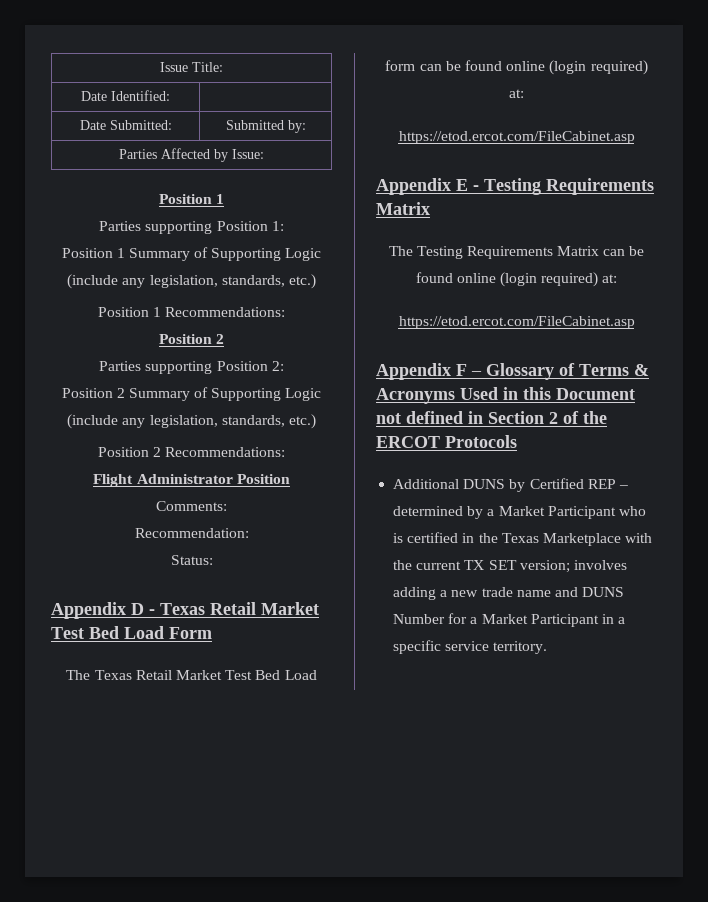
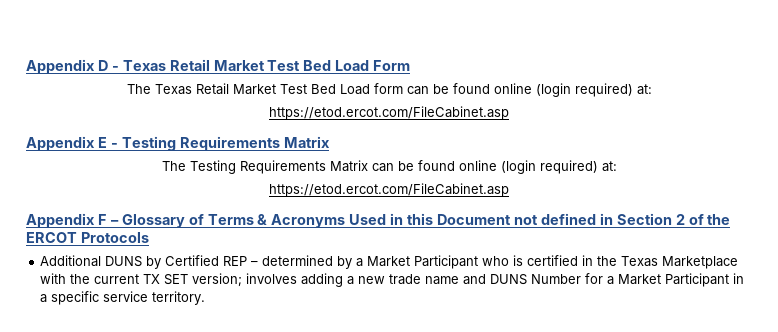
[160,62,223,72] [81,90,170,101] [79,120,172,130] [225,120,306,133] [119,148,264,162] [158,194,225,204] [99,221,284,234] [61,247,322,261] [67,274,316,289] [97,307,286,317] [158,334,225,344] [99,361,284,374] [61,387,322,401] [67,414,316,429] [97,447,286,457] [93,474,290,487] [156,501,227,511] [134,528,249,538] [170,555,213,565] Issue Title: // Date Identified: | // Date Submitted: | Submitted by: // Parties Affected by Issue: // Position 1 // Parties supporting Position 1: // Position 1 Summary of Supporting Logic (include any legislation, standards, etc.) // Position 1 Recommendations: // Position 2 // Parties supporting Position 2: // Position 2 Summary of Supporting Logic (include any legislation, standards, etc.) // Position 2 Recommendations: // Flight Administrator Position // Comments: // Recommendation: // Status: // -> (26, 66) none

